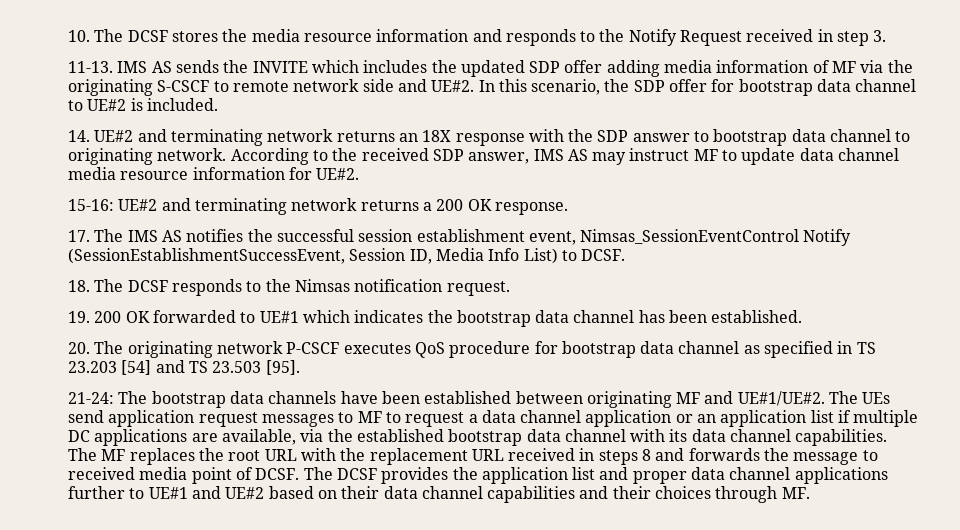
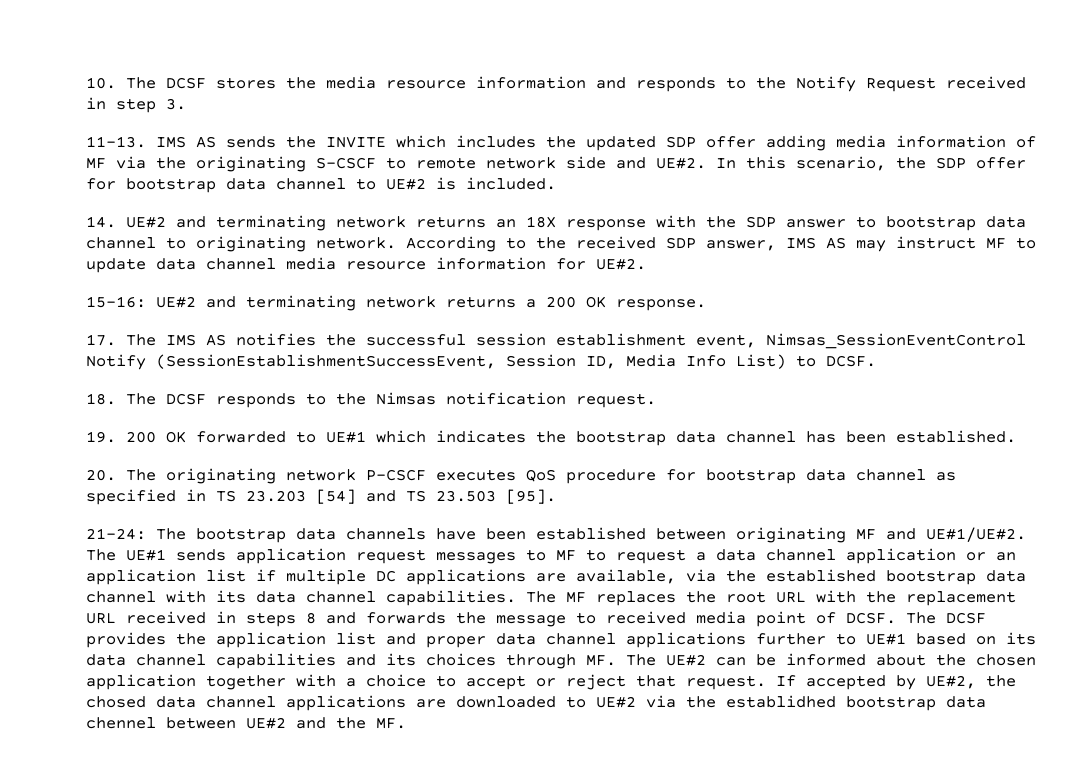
[862,392,891,404] [67,410,104,423] UEs send -> [125,549,226,561] UE#1 sends
[191,486,265,499] and UE#2 -> (906, 639) none
[341,486,380,499] their -> [1005,632,1036,645] its
[612,486,651,499] their -> [385,653,416,666] its
(810, 493) none -> [625,653,1036,666] [85,674,1016,690] [85,695,986,711] [85,717,406,729] The UE#2 can be informed about the chosen application together with a choice to accept or reject that request. If accepted by UE#2, the chosed data channel applications are downloaded to UE#2 via the establidhed bootstrap data chennel between UE#2 and the MF.

